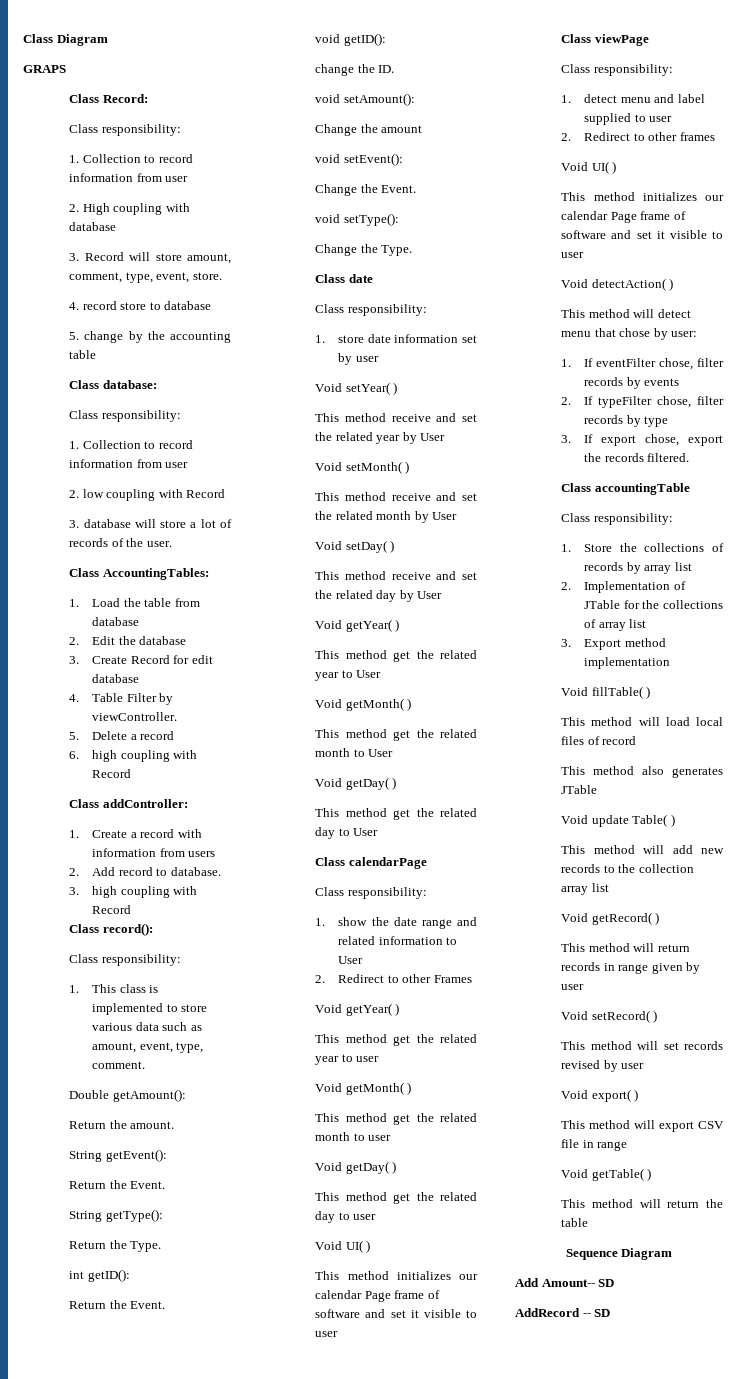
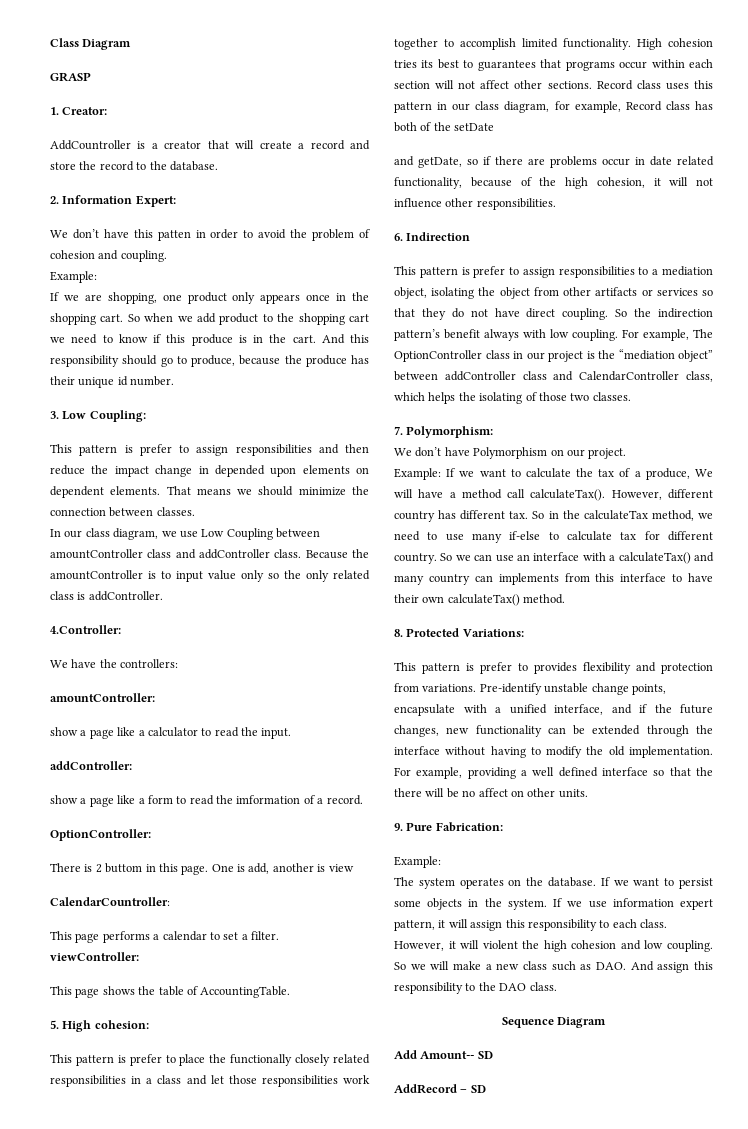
[23,65,66,73] [69,94,148,103] [69,124,181,136] [69,154,193,163] [69,173,189,182] [69,203,190,215] [69,222,117,231] [69,252,231,264] [69,272,222,283] [69,301,212,310] [69,331,231,343] [69,350,97,359] [69,380,157,389] [69,410,181,422] [69,440,193,449] [69,459,189,468] [69,489,226,501] [69,519,232,528] [69,538,172,547] [69,568,209,580] [69,598,200,607] [92,617,140,626] [69,636,187,645] [69,655,213,664] [92,674,140,683] [69,693,174,705] [92,712,178,721] [69,731,175,740] [69,750,198,762] [92,769,132,778] [69,799,188,808] [69,829,202,838] [92,848,216,857] [69,867,221,876] [69,886,198,898] [92,905,132,914] [69,923,153,936] [69,954,181,966] [69,984,159,993] [92,1003,208,1015] [92,1022,202,1031] [92,1042,204,1053] [92,1061,146,1069] [69,1089,186,1102] [69,1120,175,1129] [69,1149,167,1162] [69,1180,166,1189] [69,1209,163,1222] [69,1240,162,1252] [69,1269,130,1282] [69,1300,166,1309] [315,33,386,46] [315,64,395,76] [315,93,415,106] [315,124,423,136] [315,153,403,166] [315,184,417,196] [315,213,399,226] [315,244,413,256] [315,274,373,283] [315,304,427,316] [315,334,477,343] [338,353,379,365] [315,382,398,395] [315,413,477,422] [315,432,446,444] [315,461,410,474] [315,492,477,501] [315,511,458,523] [315,540,395,553] [315,571,477,580] [315,590,443,602] [315,619,400,632] [315,650,477,662] [315,670,382,681] [315,698,412,711] [315,729,477,741] [315,748,394,757] [315,777,397,790] [315,808,477,820] [315,827,379,839] [315,857,427,869] [315,887,427,899] [315,917,477,929] [338,936,458,945] [338,956,364,964] [315,974,472,983] [315,1003,400,1016] [315,1034,477,1046] [315,1054,380,1065] [315,1082,412,1095] [315,1113,477,1125] [315,1132,392,1141] [315,1161,397,1174] [315,1192,477,1204] [315,1211,377,1223] [315,1240,371,1253] [315,1271,478,1280] [315,1290,440,1302] [315,1309,477,1318] [315,1331,339,1337] [561,34,649,46] [561,64,673,76] [561,94,705,103] [584,113,673,125] [561,132,715,141] [561,161,617,174] [561,192,724,201] [561,211,686,223] [561,230,723,239] [561,252,585,258] [561,278,674,291] [561,309,691,318] [561,328,698,340] [561,358,724,370] [584,377,680,389] [561,396,724,408] [584,415,669,427] [561,434,723,446] [584,453,690,462] [561,483,690,495] [561,513,673,525] [561,543,724,552] [584,562,692,574] [561,581,686,593] [584,600,723,609] [584,619,647,631] [561,638,666,650] [584,657,671,669] [561,686,651,699] [561,717,723,726] [561,736,637,745] [561,766,723,778] [561,785,598,794] [561,814,675,827] [561,845,724,854] [561,864,694,873] [561,883,609,895] [561,912,660,925] [561,943,690,952] [561,962,701,974] [561,984,585,990] [561,1010,658,1023] [561,1041,723,1050] [561,1060,645,1072] [561,1089,639,1102] [561,1120,724,1132] [561,1139,628,1151] [561,1168,652,1181] [561,1199,723,1208] [561,1218,589,1227] GRAPS // Class Record: // Class responsibility: // 1. Collection to record information from user // 2. High coupling with database // 3. Record will store amount, comment, type, event, store. // 4. record store to database // 5. change by the accounting table // Class database: // Class responsibility: // 1. Collection to record information from user // 2. low coupling with Record // 3. database will store a lot of records of the user. // Class AccountingTables: // 1. Load the table from database // 2. Edit the database // 3. Create Record for edit database // 4. Table Filter by viewController. // 5. Delete a record // 6. high coupling with Record // Class addController: // 1. Create a record with information from users // 2. Add record to database. // 3. high coupling with Record // Class record(): // Class responsibility: // 1. This class is implemented to store various data such as amount, event, type, comment. // Double getAmount(): // Return the amount. // String getEvent(): // Return the Event. // String getType(): // Return the Type. // int getID(): // Return the Event. // void getID(): // change the ID. // void setAmount(): // Change the amount // void setEvent(): // Change the Event. // void setType(): // Change the Type. // Class date // Class responsibility: // 1. store date information set by user // Void setYear( ) // This method receive and set the related year by User // Void setMonth( ) // This method receive and set the related month by User // Void setDay( ) // This method receive and set the related day by User // Void getYear( ) // This method get the related year to User // Void getMonth( ) // This method get the related month to User // Void getDay( ) // This method get the related day to User // Class calendarPage // Class responsibility: // 1. show the date range and related information to User // 2. Redirect to other Frames // Void getYear( ) // This method get the related year to user // Void getMonth( ) // This method get the related month to user // Void getDay( ) // This method get the related day to user // Void UI( ) // This method initializes our calendar Page frame of software and set it visible to user // Class viewPage // Class responsibility: // 1. detect menu and label supplied to user // 2. Redirect to other frames // Void UI( ) // This method initializes our calendar Page frame of software and set it visible to user // Void detectAction( ) // This method will detect menu that chose by user: // 1. If eventFilter chose, filter records by events // 2. If typeFilter chose, filter records by type // 3. If export chose, export the records filtered. // Class accountingTable // Class responsibility: // 1. Store the collections of records by array list // 2. Implementation of JTable for the collections of array list // 3. Export method implementation // Void fillTable( ) // This method will load local files of record // This method also generates JTable // Void update Table( ) // This method will add new records to the collection array list // Void getRecord( ) // This method will return records in range given by user // Void setRecord( ) // This method will set records revised by user // Void export( ) // This method will export CSV file in range // Void getTable( ) // This method will return the table -> [50,72,91,82] [50,107,108,115] [50,140,371,150] [50,161,218,171] [50,195,176,207] [50,229,370,241] [50,250,167,262] [50,271,97,283] [50,292,369,304] [50,313,369,325] [50,334,369,346] [50,355,369,367] [50,376,175,388] [50,410,146,422] [50,444,369,456] [50,465,369,477] [50,486,369,498] [50,507,195,517] [50,528,320,540] [50,549,369,559] [50,570,370,582] [50,591,163,601] [50,625,121,634] [50,659,179,668] [50,693,155,702] [50,727,292,739] [50,761,132,770] [50,795,363,807] [50,829,151,841] [50,863,354,875] [50,897,170,906] [50,931,279,943] [50,952,139,961] [50,986,291,998] [50,1020,149,1032] [50,1054,370,1066] [50,1075,370,1087] [394,38,713,50] [394,59,713,71] [394,80,713,90] [394,101,713,113] [394,122,495,132] [394,156,714,168] [394,177,713,189] [394,198,556,210] [394,232,471,241] [394,266,713,278] [394,287,713,299] [394,308,713,320] [394,329,713,341] [394,349,713,362] [394,371,713,382] [394,392,631,404] [394,426,494,438] [394,447,627,459] [394,468,713,480] [394,489,713,501] [394,510,713,522] [394,531,713,543] [394,552,714,564] [394,573,713,585] [394,594,566,606] [394,628,524,637] [394,662,713,674] [394,683,666,695] [394,704,713,716] [394,725,713,737] [394,746,713,758] [394,767,713,779] [394,788,588,798] [394,822,503,832] [394,856,441,868] [394,877,713,889] [394,898,713,910] [394,919,667,931] [394,940,713,952] [394,961,713,973] [394,982,557,994] GRASP // 1. Creator: // AddCountroller is a creator that will create a record and store the record to the database. // 2. Information Expert: // We don’t have this patten in order to avoid the problem of cohesion and coupling. // Example: // If we are shopping, one product only appears once in the shopping cart. So when we add product to the shopping cart we need to know if this produce is in the cart. And this responsibility should go to produce, because the produce has their unique id number. // 3. Low Coupling: // This pattern is prefer to assign responsibilities and then reduce the impact change in depended upon elements on dependent elements. That means we should minimize the connection between classes. // In our class diagram, we use Low Coupling between amountController class and addController class. Because the amountController is to input value only so the only related class is addController. // 4.Controller: // We have the controllers: // amountController: // show a page like a calculator to read the input. // addController: // show a page like a form to read the imformation of a record. // OptionController: // There is 2 buttom in this page. One is add, another is view // CalendarCountroller: // This page performs a calendar to set a filter. viewController: // This page shows the table of AccountingTable. // 5. High cohesion: // This pattern is prefer to place the functionally closely related responsibilities in a class and let those responsibilities work together to accomplish limited functionality. High cohesion tries its best to guarantees that programs occur within each section will not affect other sections. Record class uses this pattern in our class diagram, for example, Record class has both of the setDate // and getDate, so if there are problems occur in date related functionality, because of the high cohesion, it will not influence other responsibilities. // 6. Indirection // This pattern is prefer to assign responsibilities to a mediation object, isolating the object from other artifacts or services so that they do not have direct coupling. So the indirection pattern’s benefit always with low coupling. For example, The OptionController class in our project is the “mediation object” between addController class and CalendarController class, which helps the isolating of those two classes. // 7. Polymorphism: // We don’t have Polymorphism on our project. // Example: If we want to calculate the tax of a produce, We will have a method call calculateTax(). However, different country has different tax. So in the calculateTax method, we need to use many if-else to calculate tax for different country. So we can use an interface with a calculateTax() and many country can implements from this interface to have their own calculateTax() method. // 8. Protected Variations: // This pattern is prefer to provides flexibility and protection from variations. Pre-identify unstable change points, encapsulate with a unified interface, and if the future changes, new functionality can be extended through the interface without having to modify the old implementation. For example, providing a well defined interface so that the there will be no affect on other units. // 9. Pure Fabrication: // Example: // The system operates on the database. If we want to persist some objects in the system. If we use information expert pattern, it will assign this responsibility to each class. However, it will violent the high cohesion and low coupling. So we will make a new class such as DAO. And assign this responsibility to the DAO class.
[582,1313,591,1317] -- -> [460,1089,468,1093] –

